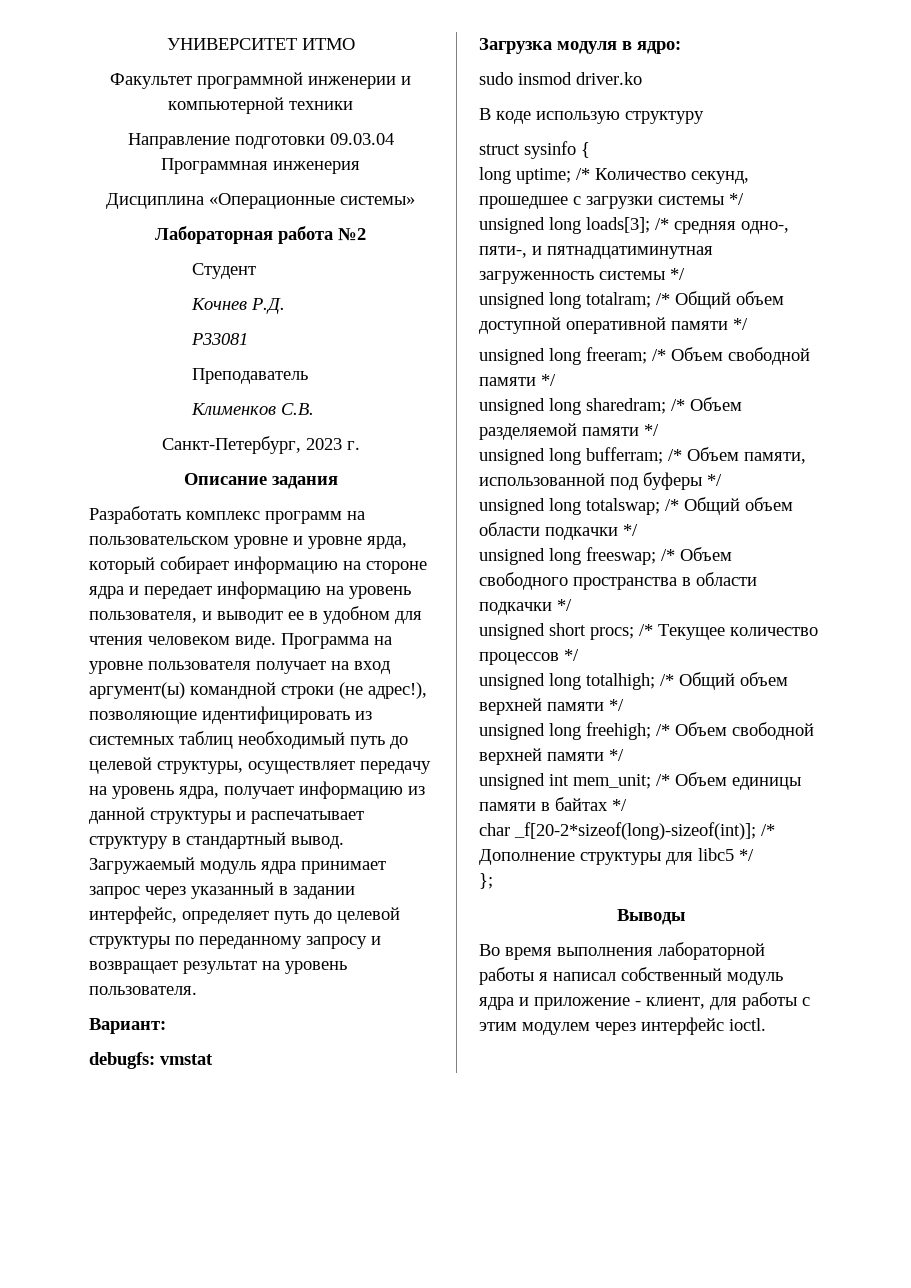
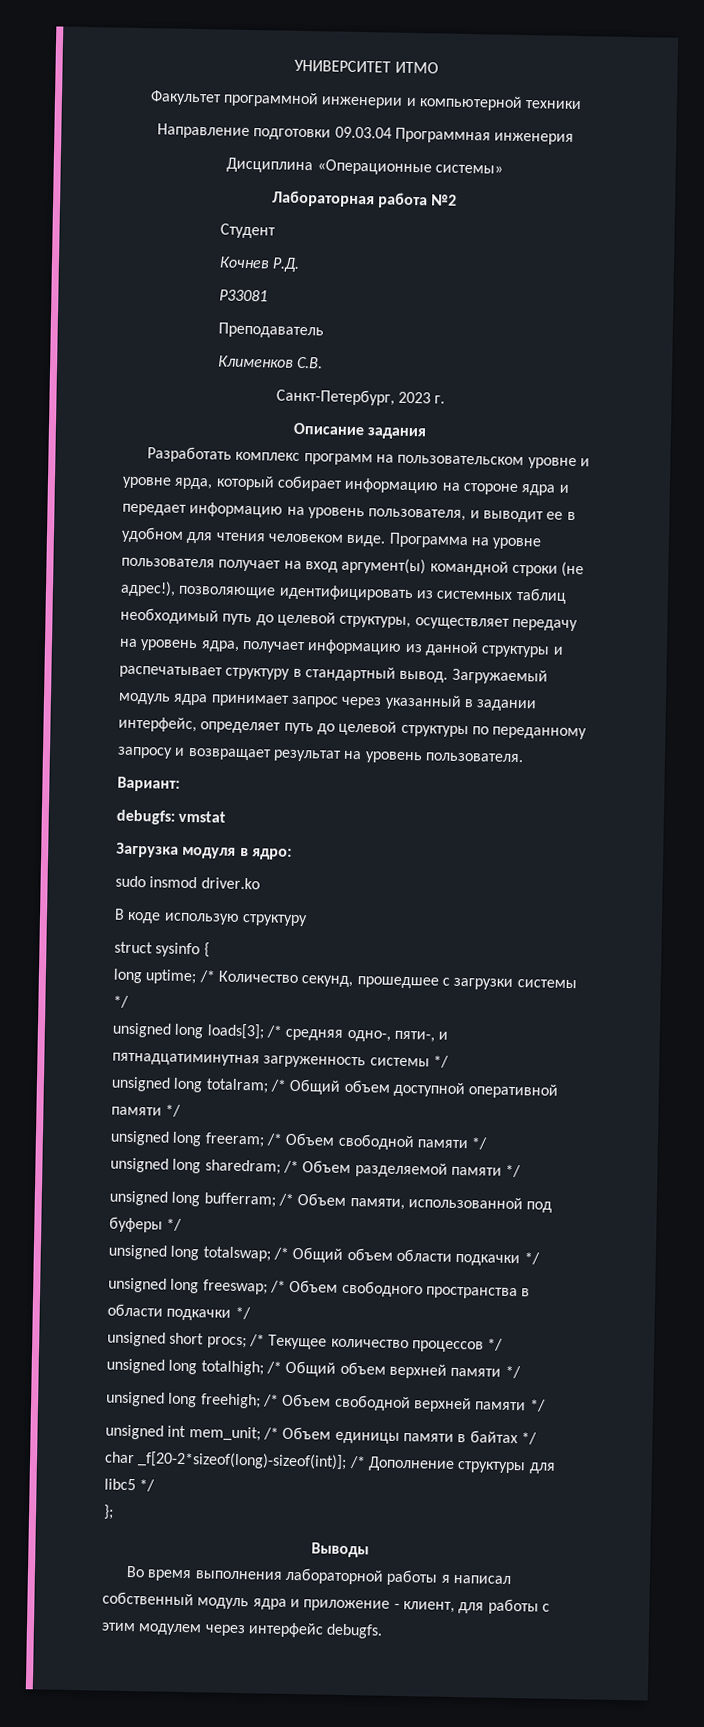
[729,1018,766,1031] ioctl. -> [326,1623,384,1639] debugfs.

